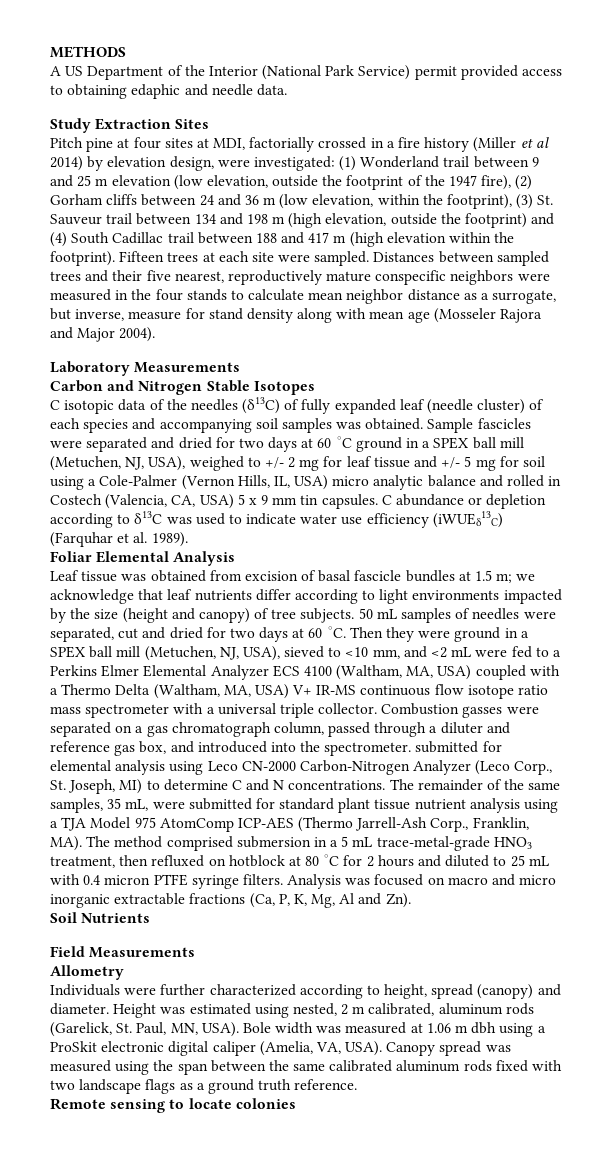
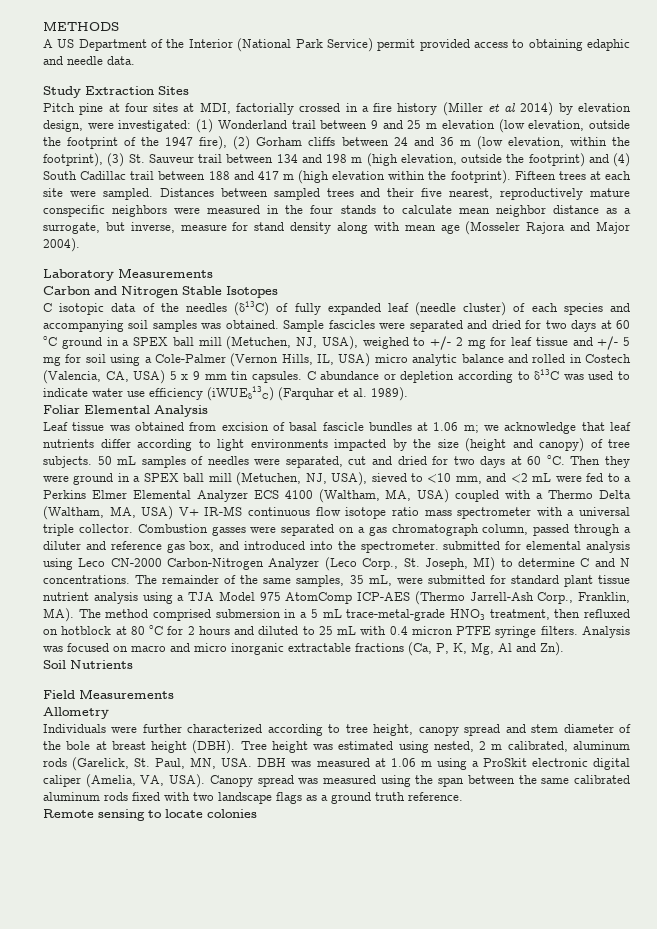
[475,570,493,581] 1.5 -> [433,422,459,431] 1.06
[384,984,561,999] [50,1003,157,1018] height, spread (canopy) and diameter. Height -> [345,724,631,736] [43,740,308,754] tree height, canopy spread and stem diameter of the bole at breast height (DBH). Tree height
[201,1022,314,1037] USA). Bole width -> [221,758,287,767] USA. DBH
[471,1022,497,1034] dbh -> (432, 764) none

